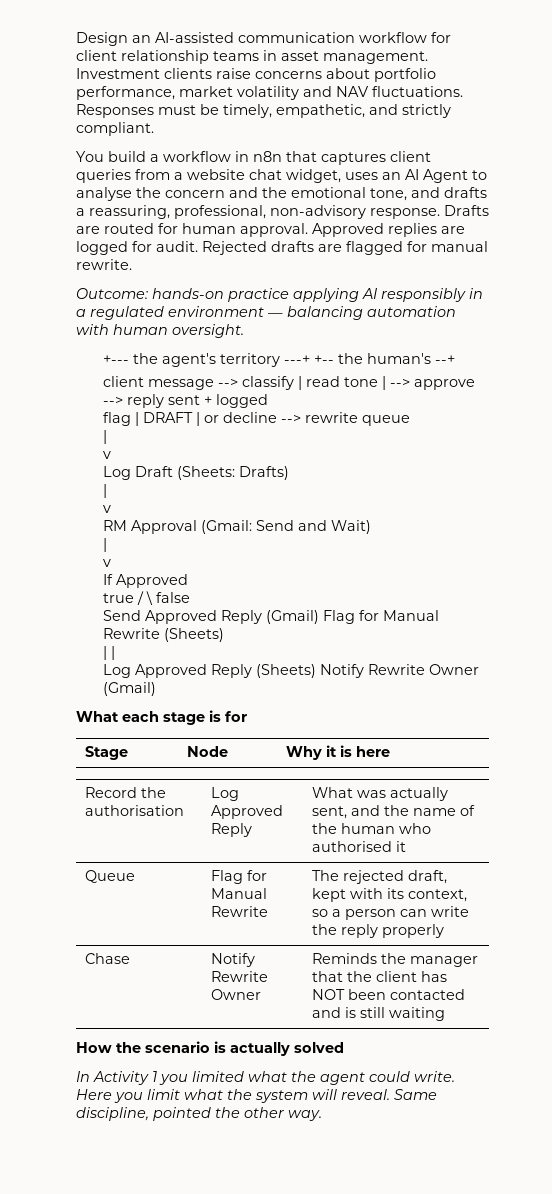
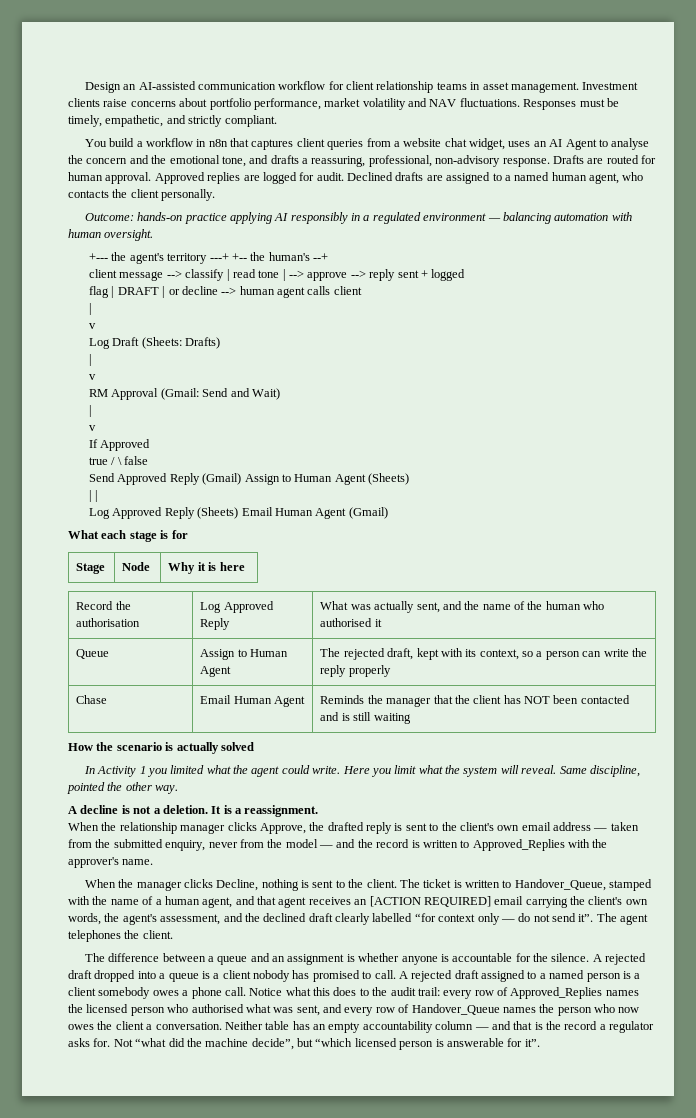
[202,241,267,255] Rejected -> [347,172,393,181] Declined
[346,241,488,255] [76,259,132,270] flagged for manual rewrite. -> [446,172,644,184] [68,189,216,201] assigned to a named human agent, who contacts the client personally.
[305,412,411,426] rewrite queue -> [239,286,362,298] human agent calls client
[323,610,440,624] [103,628,161,639] Flag for Manual Rewrite -> [244,474,366,485] Assign to Human Agent
[320,664,480,678] Notify Rewrite Owner -> [241,507,347,519] Email Human Agent
[210,870,267,884] [210,888,267,899] [210,906,268,917] Flag for Manual Rewrite -> [200,649,289,660] [200,666,232,677] Assign to Human Agent
[210,953,255,967] [210,971,268,982] [210,989,261,1000] Notify Rewrite Owner -> [200,695,306,707] Email Human Agent
(322, 1115) none -> [68,805,319,817] [68,822,639,834] [68,839,608,851] [68,857,154,868] [84,879,653,891] [68,896,648,908] [68,913,649,925] [68,930,173,942] [84,953,647,965] [68,970,641,982] [68,987,639,999] [68,1004,640,1016] [68,1021,655,1033] [68,1038,540,1050] // A decline is not a deletion. It is a reassignment. // When the relationship manager clicks Approve, the drafted reply is sent to the client's own email address — taken from the submitted enquiry, never from the model — and the record is written to Approved_Replies with the approver's name. // When the manager clicks Decline, nothing is sent to the client. The ticket is written to Handover_Queue, stamped with the name of a human agent, and that agent receives an [ACTION REQUIRED] email carrying the client's own words, the agent's assessment, and the declined draft clearly labelled “for context only — do not send it”. The agent telephones the client. // The difference between a queue and an assignment is whether anyone is accountable for the silence. A rejected draft dropped into a queue is a client nobody has promised to call. A rejected draft assigned to a named person is a client somebody owes a phone call. Notice what this does to the audit trail: every row of Approved_Replies names the licensed person who authorised what was sent, and every row of Handover_Queue names the person who now owes the client a conversation. Neither table has an empty accountability column — and that is the record a regulator asks for. Not “what did the machine decide”, but “which licensed person is answerable for it”.

